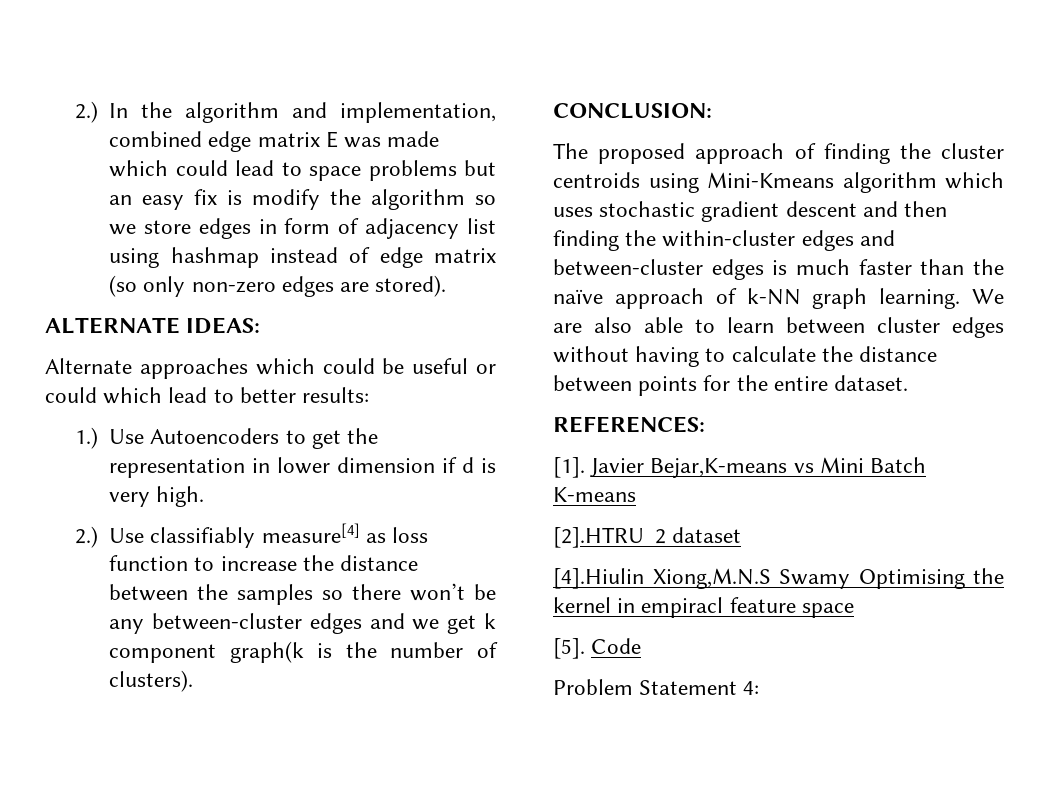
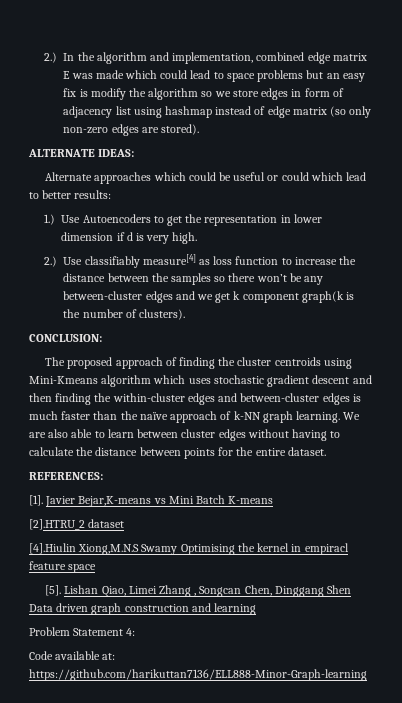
[591,638,642,654] Code -> [64,585,352,597] [29,603,257,615] Lishan Qiao, Limei Zhang , Songcan Chen, Dinggang Shen Data driven graph construction and learning
(760, 688) none -> [29,651,116,660] [29,669,367,681] // Code available at: https://github.com/harikuttan7136/ELL888-Minor-Graph-learning

